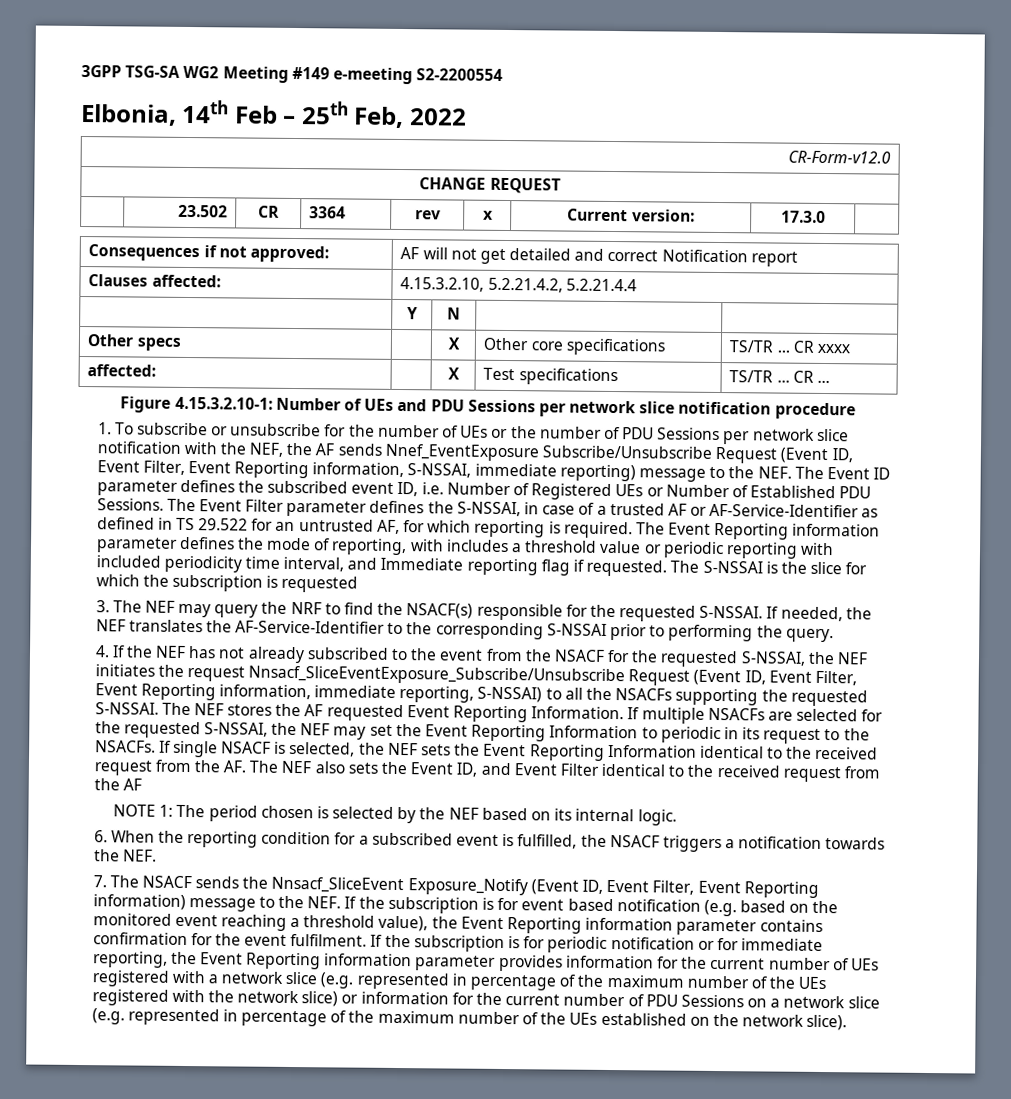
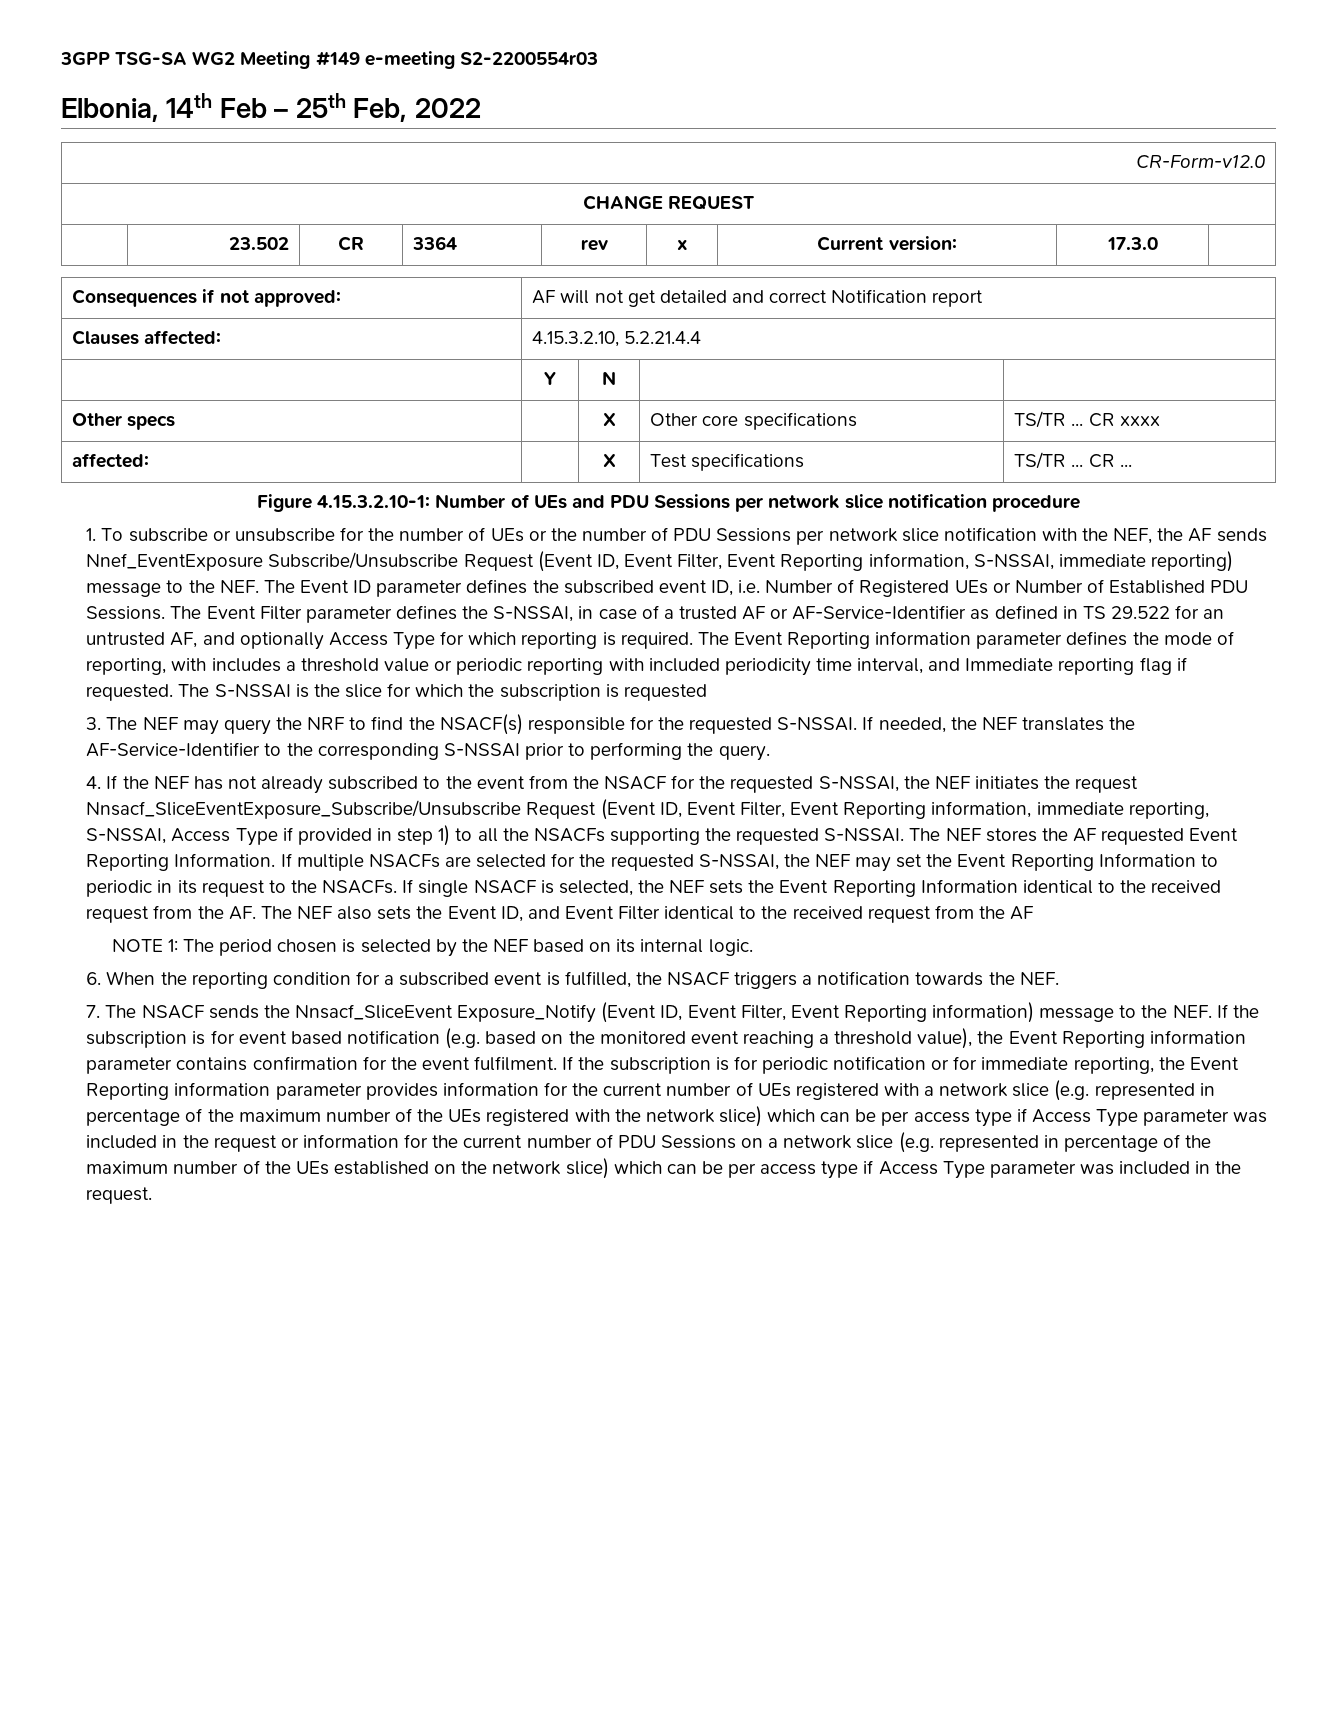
[416,68,504,81] S2-2200554 -> [459,52,598,65] S2-2200554r03
[487,277,563,293] 5.2.21.4.2, -> (620, 339) none
(400, 526) none -> [202,632,436,650] and optionally Access Type
[477,686,543,703] S-NSSAI) -> [86,825,451,846] S-NSSAI, Access Type if provided in step 1)
(339, 999) none -> [767,1108,1268,1127] [86,1135,277,1152] which can be per access type if Access Type parameter was included in the request
[806,1014,848,1031] slice). -> [565,1158,1242,1179] [86,1187,153,1204] slice) which can be per access type if Access Type parameter was included in the request.

